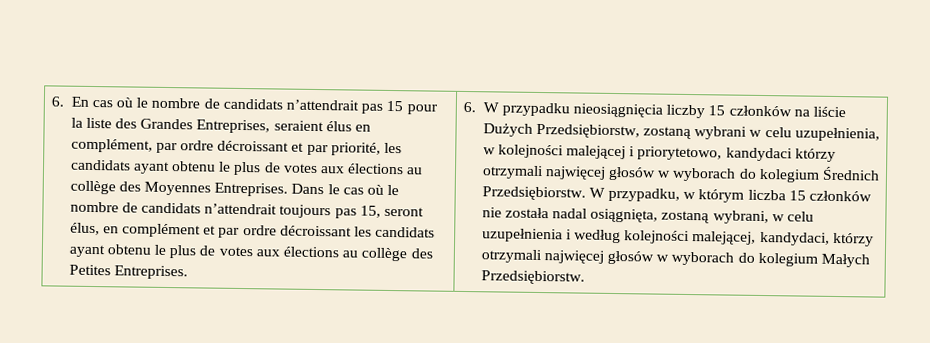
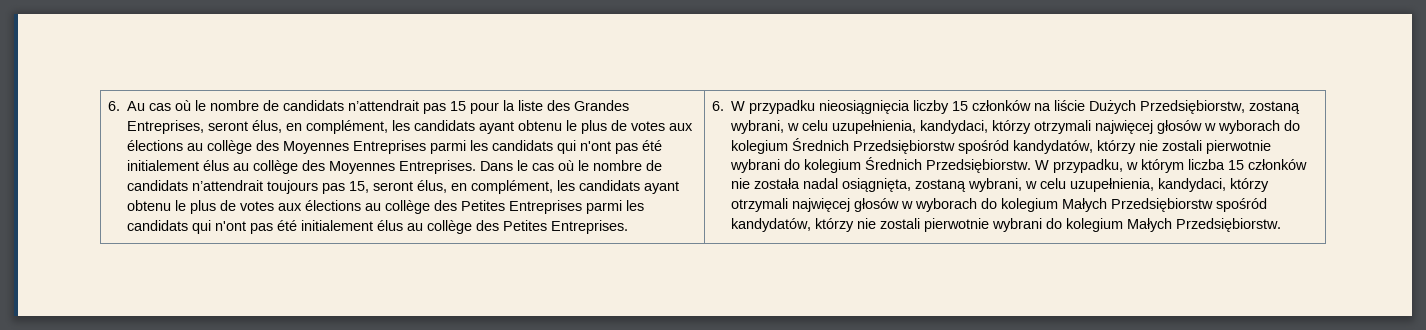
[50,96,89,107] 6. En -> [107,101,146,111] 6. Au
[273,120,371,132] [70,138,381,156] seraient élus en complément, par ordre décroissant et par priorité, -> [208,120,389,134] seront élus, en complément,
(212, 188) none -> [353,140,663,154] [127,160,396,174] Entreprises parmi les candidats qui n'ont pas été initialement élus au collège des Moyennes
[122,223,352,238] complément et par ordre décroissant -> [471,180,554,194] complément,
(111, 270) none -> [509,200,645,214] [127,220,548,234] Entreprises parmi les candidats qui n'ont pas été initialement élus au collège des Petites
[694,126,880,142] [482,144,793,162] wybrani w celu uzupełnienia, w kolejności malejącej i priorytetowo, kandydaci -> [730,120,989,134] wybrani, w celu uzupełnienia, kandydaci,
(880, 173) none -> [853,140,1272,154] [730,157,923,173] Przedsiębiorstw spośród kandydatów, którzy nie zostali pierwotnie wybrani do kolegium Średnich
[481,228,757,245] uzupełnienia i według kolejności malejącej, -> [1070,178,1155,192] uzupełnienia,
(870, 260) none -> [1111,198,1268,212] [731,218,1173,232] Przedsiębiorstw spośród kandydatów, którzy nie zostali pierwotnie wybrani do kolegium Małych

